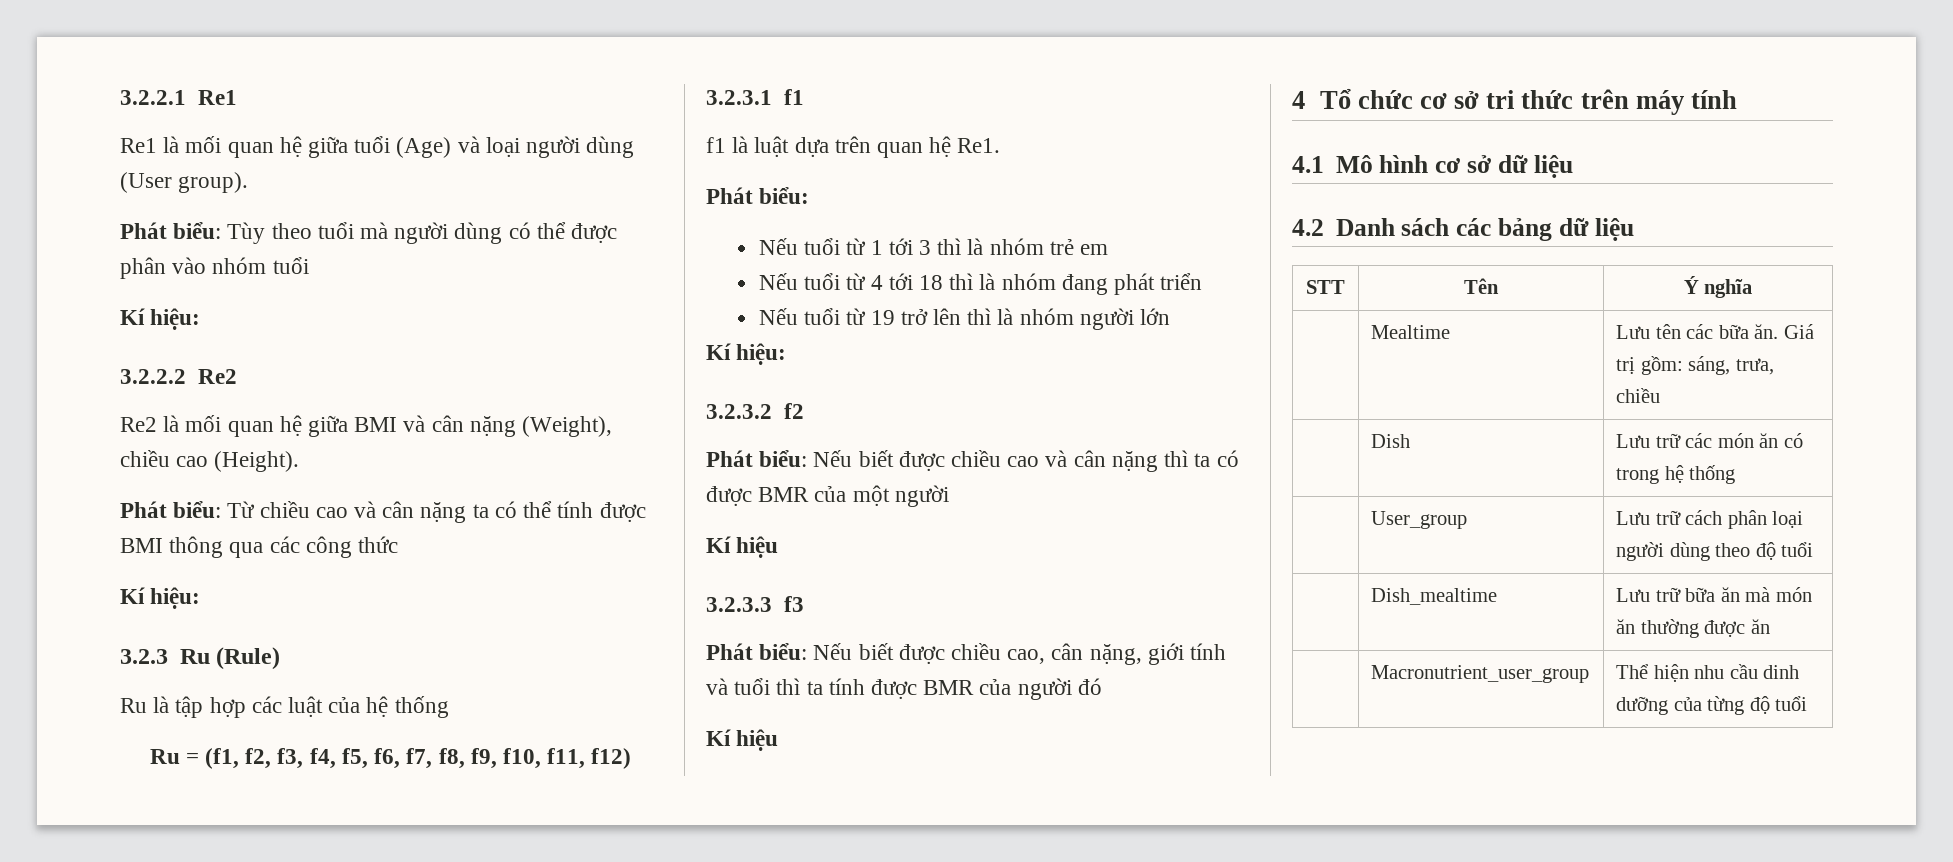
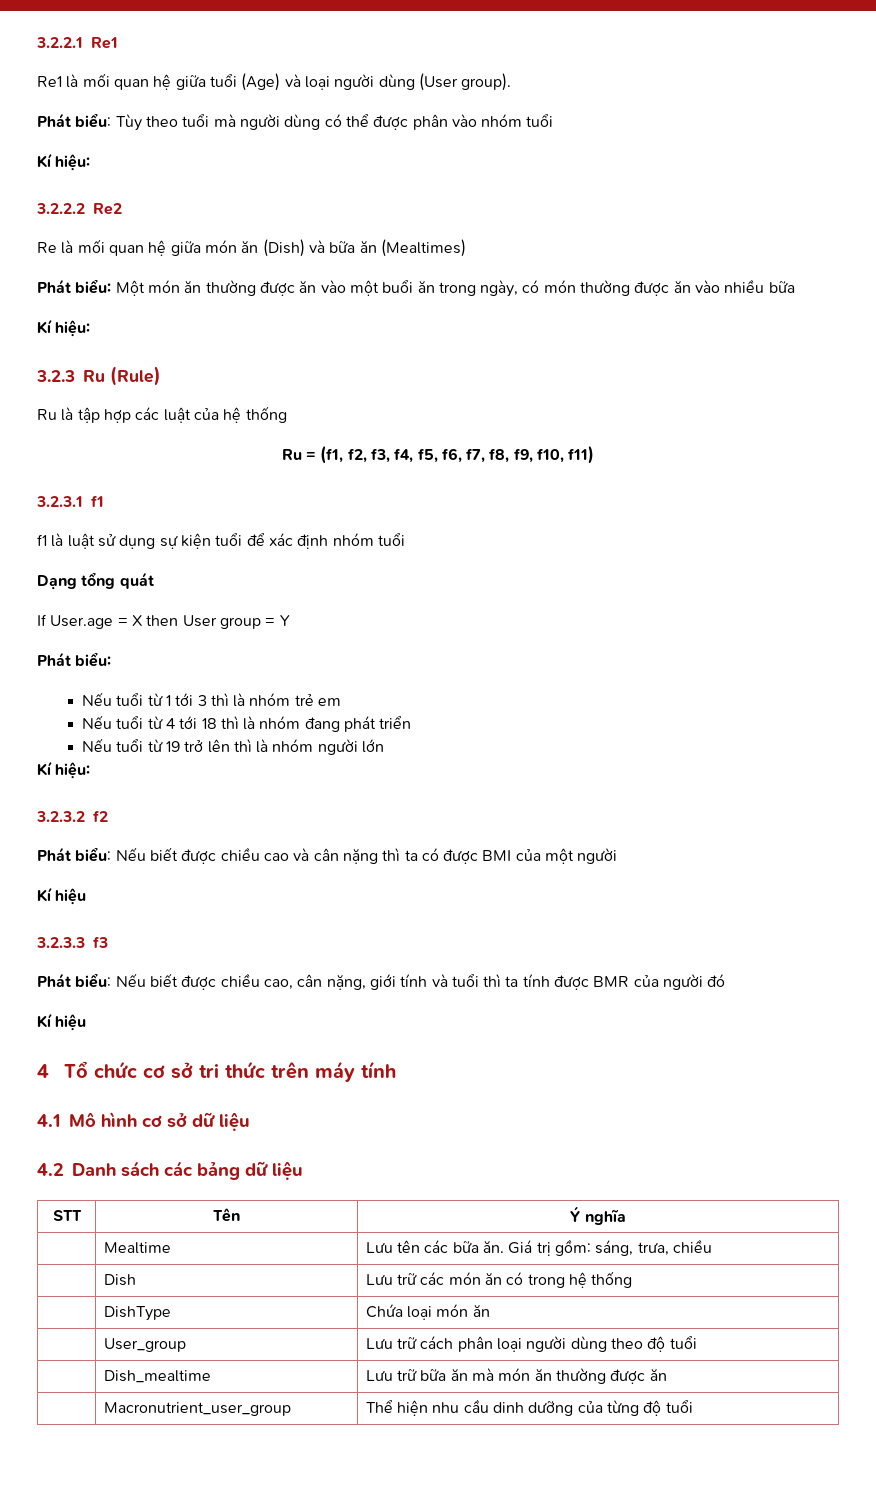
[120,415,613,437] [120,450,300,472] [120,501,646,523] [120,536,399,558] Re2 là mối quan hệ giữa BMI và cân nặng (Weight), chiều cao (Height). // Phát biểu: Từ chiều cao và cân nặng ta có thể tính được BMI thông qua các công thức -> [37,239,466,257] [37,279,795,297] Re là mối quan hệ giữa món ăn (Dish) và bữa ăn (Mealtimes) // Phát biểu: Một món ăn thường được ăn vào một buổi ăn trong ngày, có món thường được ăn vào nhiều bữa
[547,748,632,769] f11, f12) -> [568,446,595,464] f11)
[794,136,1001,158] dựa trên quan hệ Re1. -> [97,533,405,549] [37,572,154,590] [37,614,290,629] sử dụng sự kiện tuổi để xác định nhóm tuổi // Dạng tổng quát // If User.age = X then User group = Y
[758,487,810,502] BMR -> [482,850,512,861] BMI
(1736, 474) none -> [103,1306,171,1321] [365,1304,490,1320] // | DishType | Chứa loại món ăn

